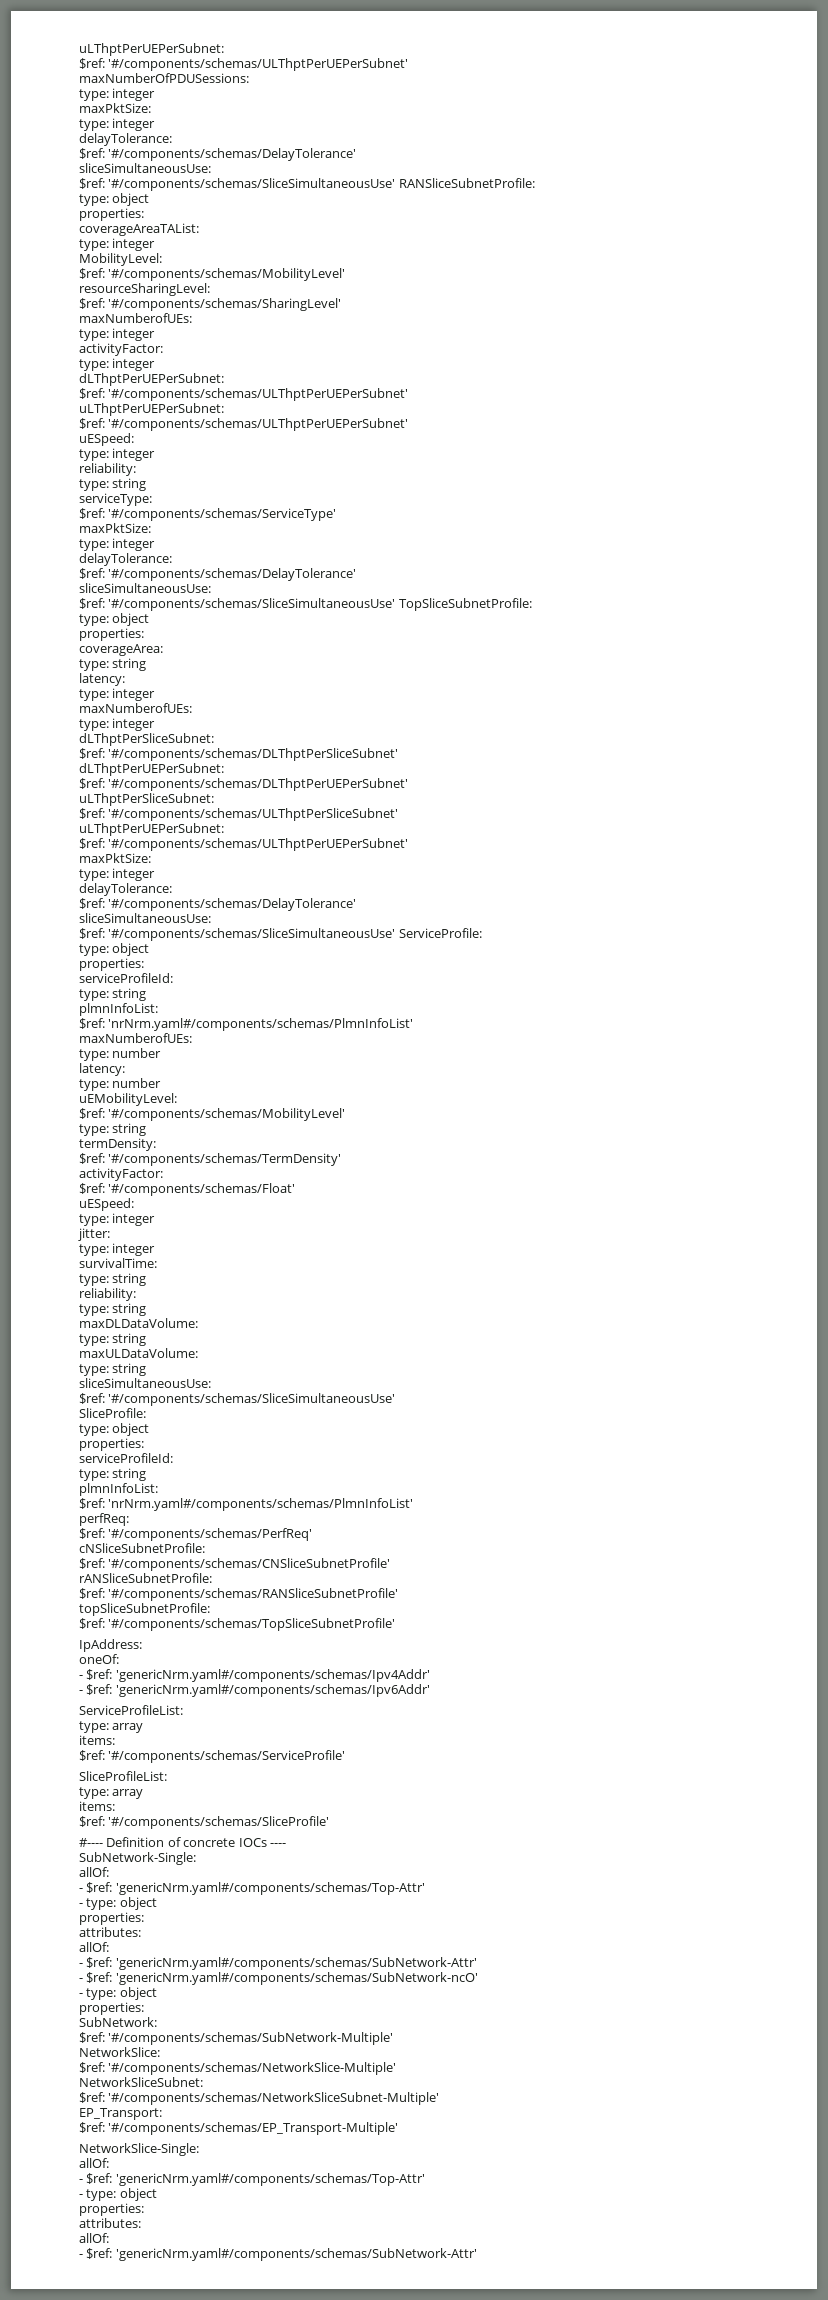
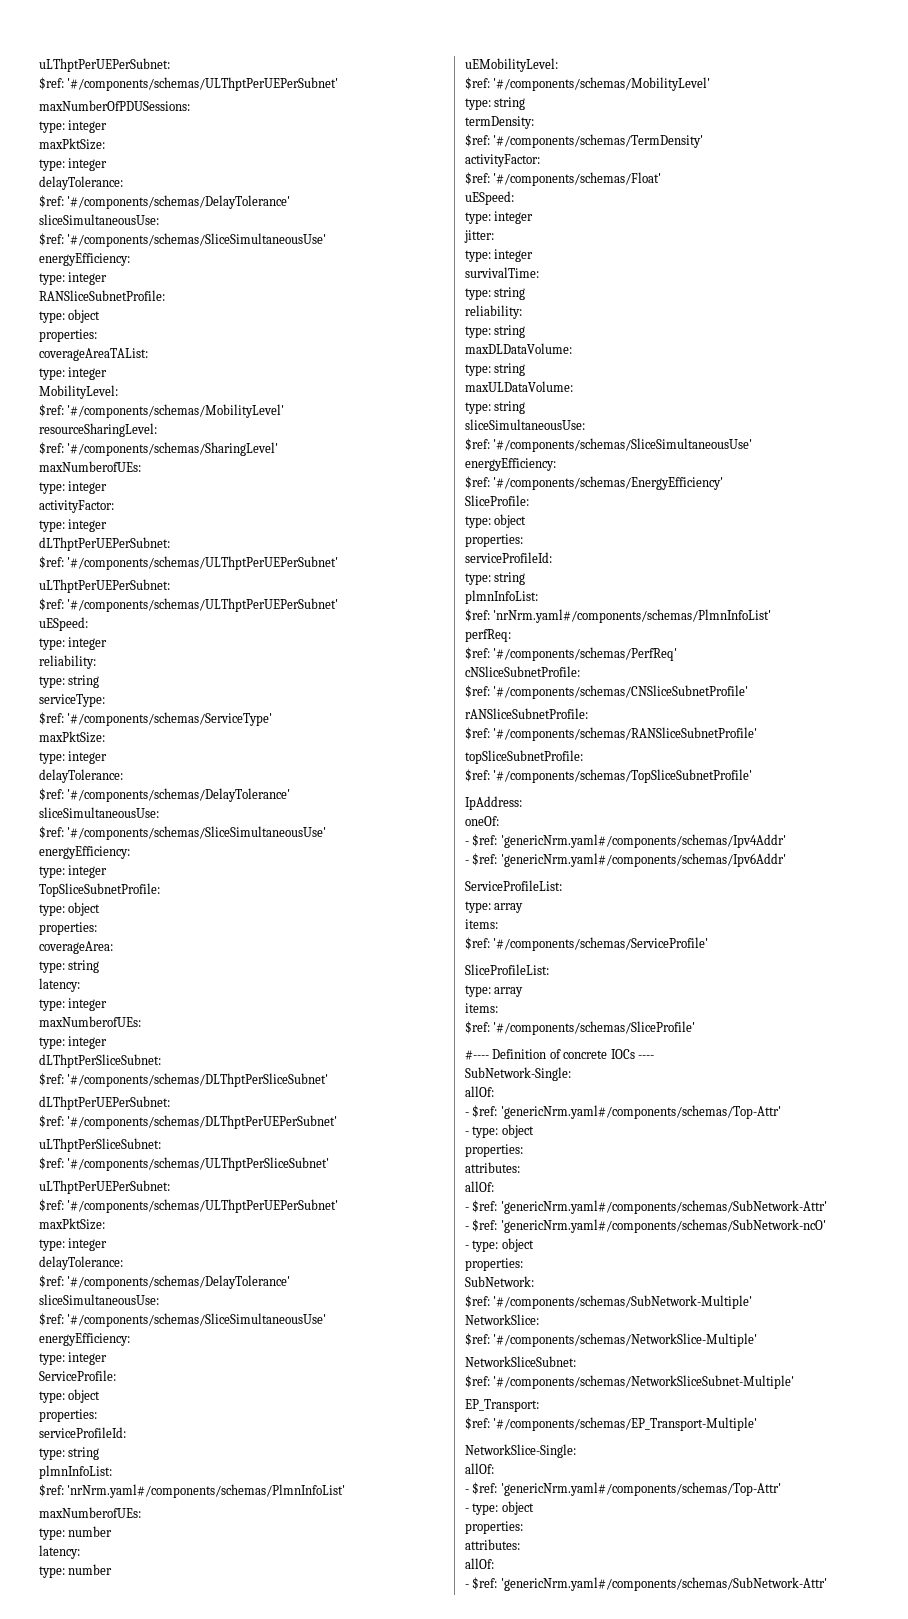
(396, 184) none -> [39,253,130,266] [39,272,108,285] // energyEfficiency: // type: integer //
(396, 604) none -> [39,846,130,859] [39,865,108,878] // energyEfficiency: // type: integer //
(396, 934) none -> [39,1333,130,1346] [39,1352,108,1365] // energyEfficiency: // type: integer //
(396, 1399) none -> [465,458,556,471] [465,476,724,490] // energyEfficiency: // $ref: '#/components/schemas/EnergyEfficiency'

